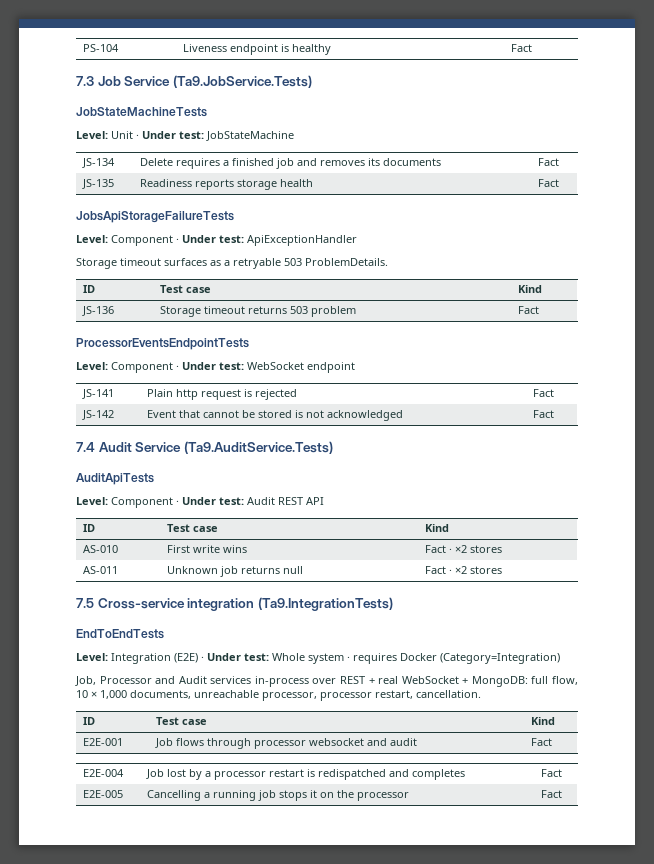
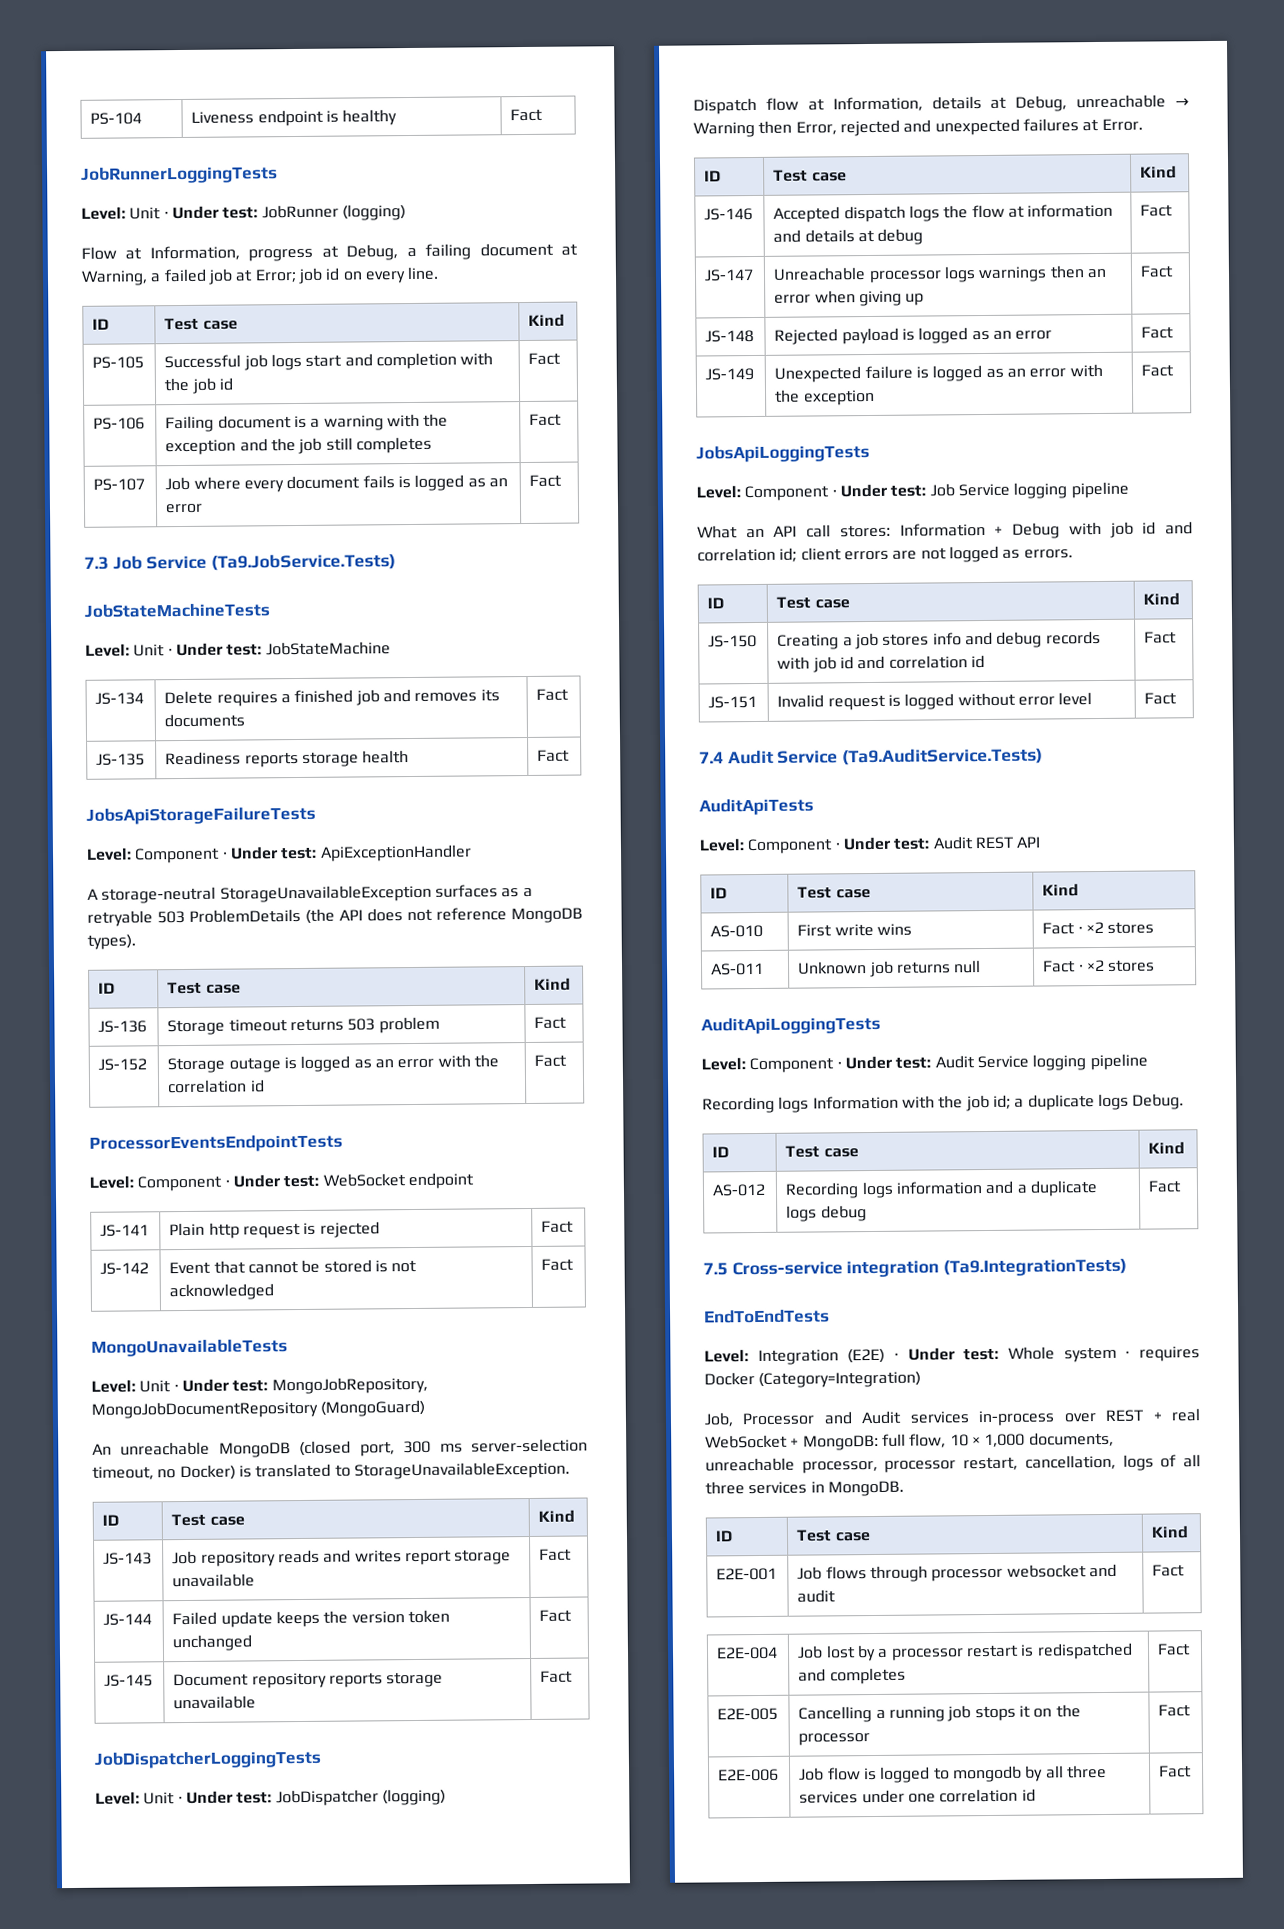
(533, 48) none -> [81,166,278,184] [81,204,406,221] [81,242,578,262] [81,266,440,286] [92,318,110,330] [164,317,238,331] [528,313,566,327] [92,356,145,369] [164,352,494,371] [164,377,233,394] [528,352,562,365] [93,417,146,430] [165,413,449,433] [165,436,432,456] [529,413,563,426] [93,478,146,491] [165,474,508,493] [165,503,204,514] [529,474,563,487] // JobRunnerLoggingTests // Level: Unit · Under test: JobRunner (logging) // Flow at Information, progress at Debug, a failing document at Warning, a failed job at Error; job id on every line. // ID | Test case | Kind // PS-105 | Successful job logs start and completion with the job id | Fact // PS-106 | Failing document is a warning with the exception and the job still completes | Fact // PS-107 | Job where every document fails is logged as an error | Fact
[76,258,161,269] Storage timeout -> [87,884,432,904] A storage-neutral StorageUnavailableException
[305,258,388,266] ProblemDetails. -> [189,907,583,924] [87,934,136,950] ProblemDetails (the API does not reference MongoDB types).
(540, 310) none -> [98,1058,148,1071] [167,1054,499,1074] [167,1079,265,1094] [534,1054,568,1067] // JS-152 | Storage outage is logged as an error with the correlation id | Fact
(555, 414) none -> [91,1339,288,1357] [91,1376,428,1395] [91,1399,426,1419] [92,1438,588,1458] [92,1461,570,1481] [102,1514,120,1526] [171,1513,245,1527] [538,1509,576,1523] [103,1552,153,1565] [172,1549,512,1567] [172,1573,256,1588] [539,1548,573,1561] [103,1613,153,1626] [172,1609,450,1628] [172,1634,253,1652] [539,1609,573,1622] [104,1674,154,1687] [173,1671,444,1689] [173,1695,257,1710] [540,1670,574,1683] [94,1750,321,1769] [95,1788,446,1807] [693,94,1189,115] [693,118,1143,138] [704,170,722,182] [773,169,847,182] [1140,165,1178,179] [704,207,754,221] [773,203,1114,223] [773,228,924,245] [1140,204,1174,217] [704,268,755,282] [773,265,1107,283] [774,290,925,307] [1140,265,1175,278] [705,329,755,343] [774,327,1053,345] [1141,326,1175,339] [705,367,755,381] [774,363,1103,383] [774,389,875,406] [1141,364,1175,377] [696,444,870,463] [696,481,1129,502] [697,521,1193,539] [697,545,1073,563] [707,597,725,609] [776,596,850,609] [1143,592,1181,606] [708,634,758,648] [777,630,1101,650] [777,655,985,673] [1144,631,1178,644] [708,695,758,709] [777,692,1093,711] [1144,692,1178,705] // MongoUnavailableTests // Level: Unit · Under test: MongoJobRepository, MongoJobDocumentRepository (MongoGuard) // An unreachable MongoDB (closed port, 300 ms server-selection timeout, no Docker) is translated to StorageUnavailableException. // ID | Test case | Kind // JS-143 | Job repository reads and writes report storage unavailable | Fact // JS-144 | Failed update keeps the version token unchanged | Fact // JS-145 | Document repository reports storage unavailable | Fact // JobDispatcherLoggingTests // Level: Unit · Under test: JobDispatcher (logging) // Dispatch flow at Information, details at Debug, unreachable → Warning then Error, rejected and unexpected failures at Error. // ID | Test case | Kind // JS-146 | Accepted dispatch logs the flow at information and details at debug | Fact // JS-147 | Unreachable processor logs warnings then an error when giving up | Fact // JS-148 | Rejected payload is logged as an error | Fact // JS-149 | Unexpected failure is logged as an error with the exception | Fact // JobsApiLoggingTests // Level: Component · Under test: Job Service logging pipeline // What an API call stores: Information + Debug with job id and correlation id; client errors are not logged as errors. // ID | Test case | Kind // JS-150 | Creating a job stores info and debug records with job id and correlation id | Fact // JS-151 | Invalid request is logged without error level | Fact
(503, 570) none -> [701,1016,881,1035] [701,1053,1148,1074] [702,1093,1185,1114] [712,1146,730,1158] [785,1145,859,1158] [1148,1141,1186,1155] [712,1183,767,1197] [785,1180,1098,1199] [786,1205,867,1222] [1148,1180,1183,1193] // AuditApiLoggingTests // Level: Component · Under test: Audit Service logging pipeline // Recording logs Information with the job id; a duplicate logs Debug. // ID | Test case | Kind // AS-012 | Recording logs information and a duplicate logs debug | Fact
[416,690,481,698] cancellation. -> [1024,1454,1201,1471] [705,1480,904,1497] cancellation, logs of all three services in MongoDB.
(563, 794) none -> [718,1768,780,1782] [799,1764,1107,1783] [799,1788,1036,1804] [1159,1765,1193,1778] // E2E-006 | Job flow is logged to mongodb by all three services under one correlation id | Fact

